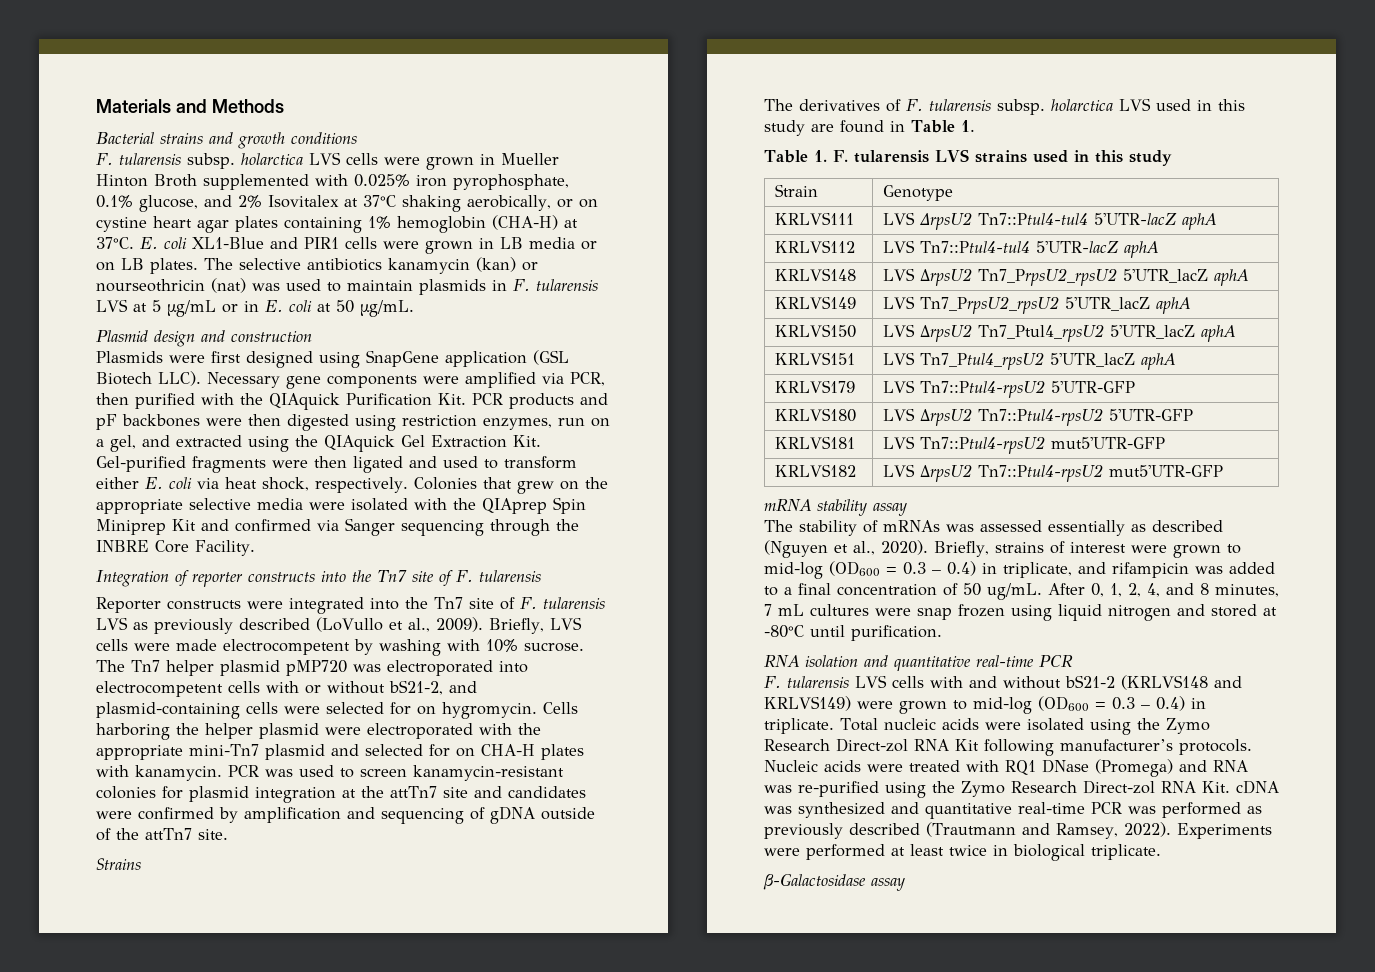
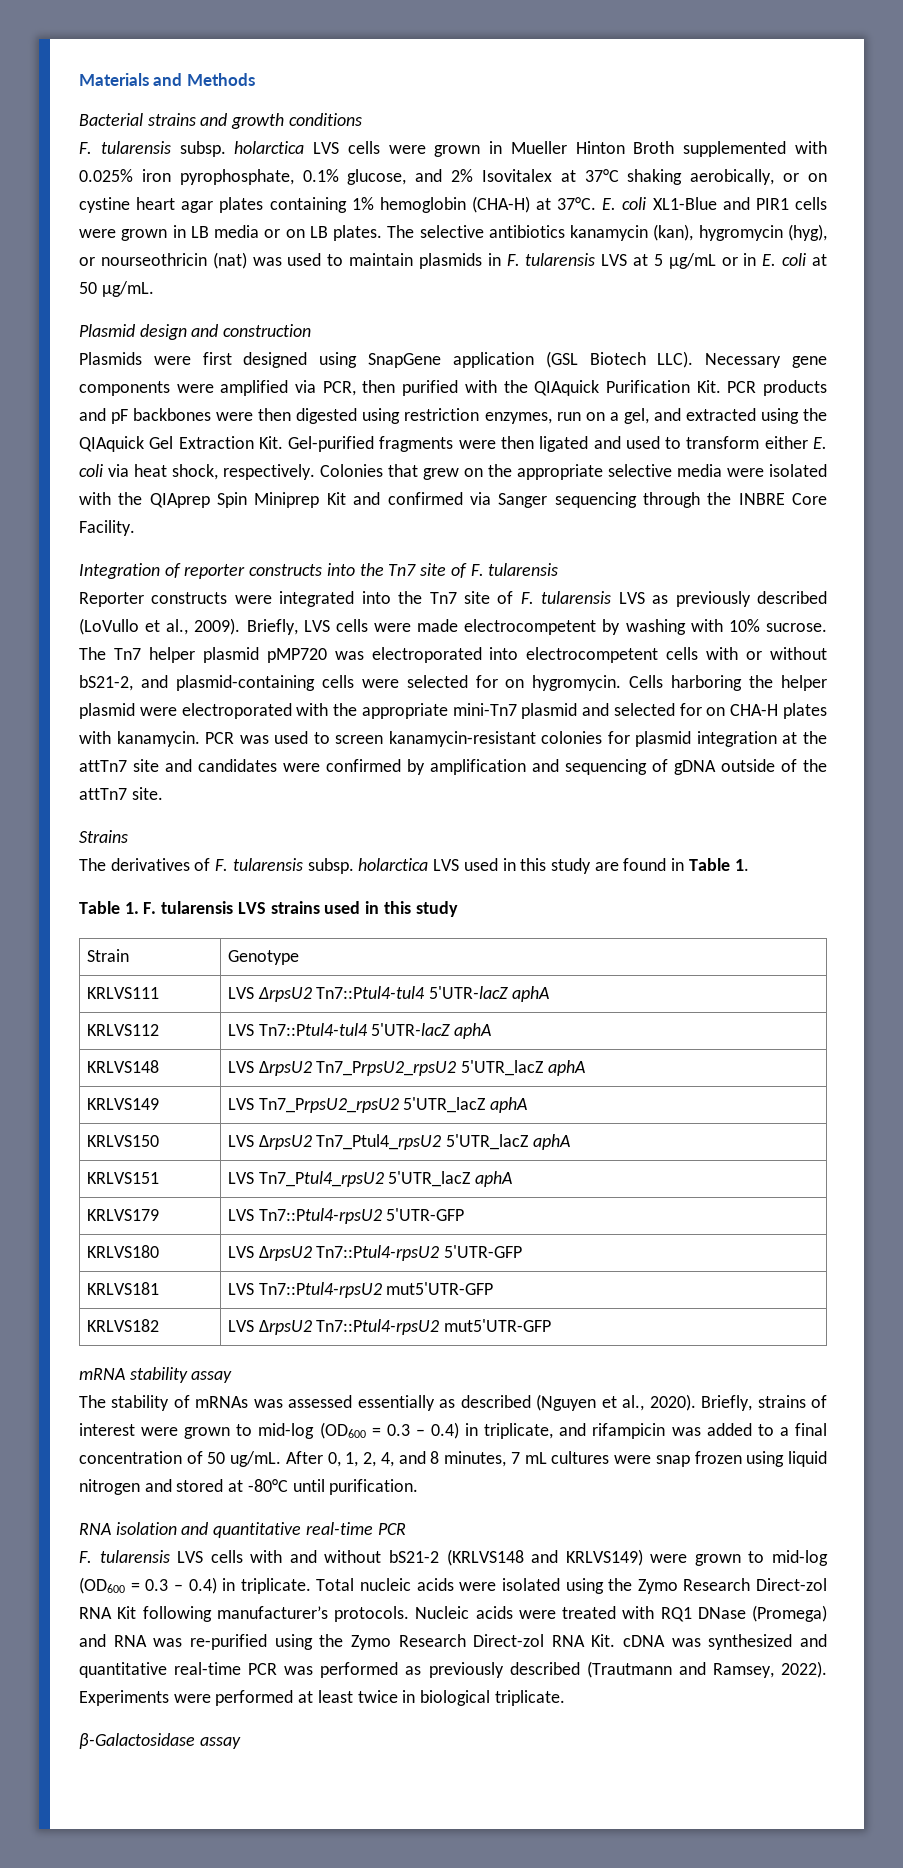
[476,257,516,272] (kan) -> [653,224,827,241] (kan), hygromycin (hyg),

